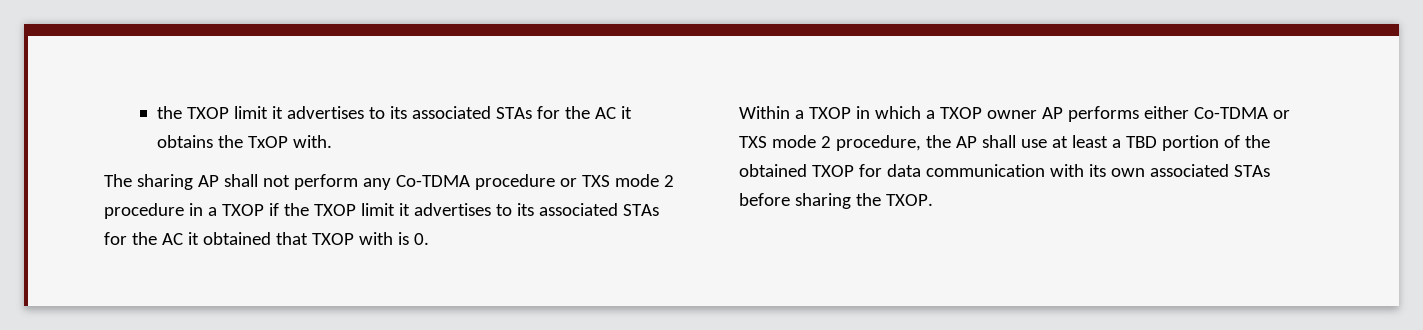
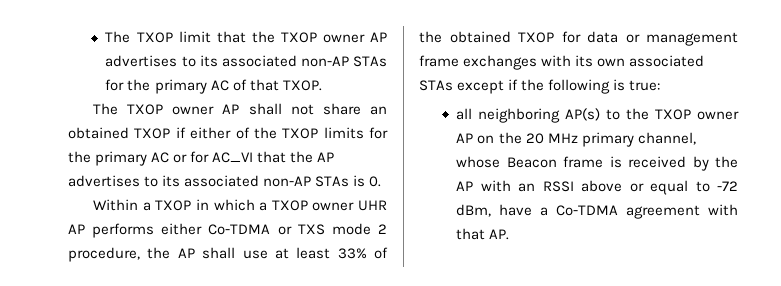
[156,106,632,119] [156,135,332,148] [104,174,193,190] the TXOP limit it advertises to its associated STAs for the AC it obtains the TxOP with. // The sharing -> [105,31,388,43] [105,55,387,67] [105,79,322,94] [92,103,215,115] The TXOP limit that the TXOP owner AP advertises to its associated non-AP STAs for the primary AC of that TXOP. // The TXOP owner
[293,174,674,190] [104,203,659,219] [104,232,393,245] perform any Co-TDMA procedure or TXS mode 2 procedure in a TXOP if the TXOP limit it advertises to its associated STAs for the AC it obtained that TXOP with -> [322,103,387,115] [68,127,388,139] [68,151,335,166] [68,175,350,187] share an obtained TXOP if either of the TXOP limits for the primary AC or for AC_VI that the AP advertises to its associated non-AP STAs
(1037, 114) none -> [358,200,388,211] UHR
[1111,135,1219,151] a TBD portion -> [337,248,367,259] 33%
[925,164,1045,177] communication -> [625,32,738,46] [419,55,538,70] or management frame exchanges
[739,193,933,209] before sharing the TXOP. -> [457,79,661,94] [456,108,739,123] [456,132,696,147] [456,156,738,171] [456,180,738,195] [456,204,738,219] [456,228,510,240] except if the following is true: // all neighboring AP(s) to the TXOP owner AP on the 20 MHz primary channel, whose Beacon frame is received by the AP with an RSSI above or equal to -72 dBm, have a Co-TDMA agreement with that AP.

